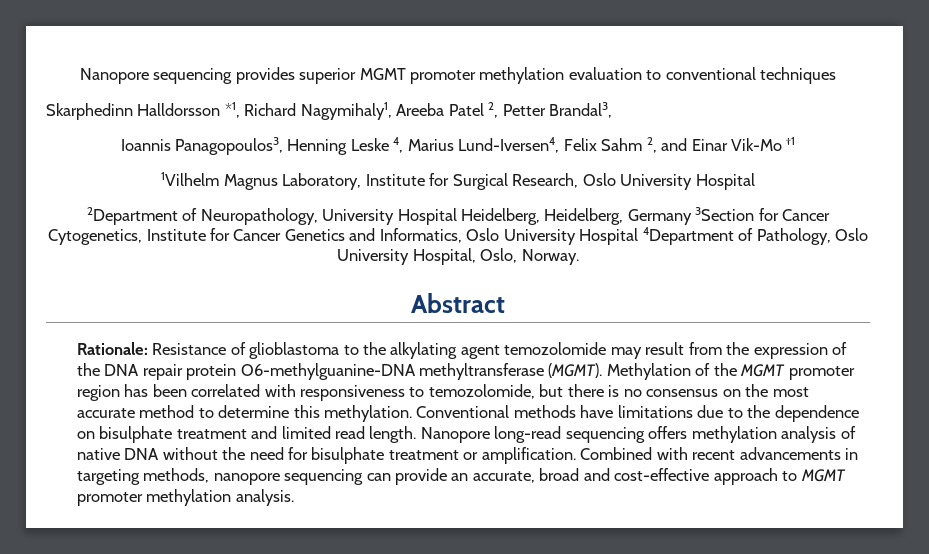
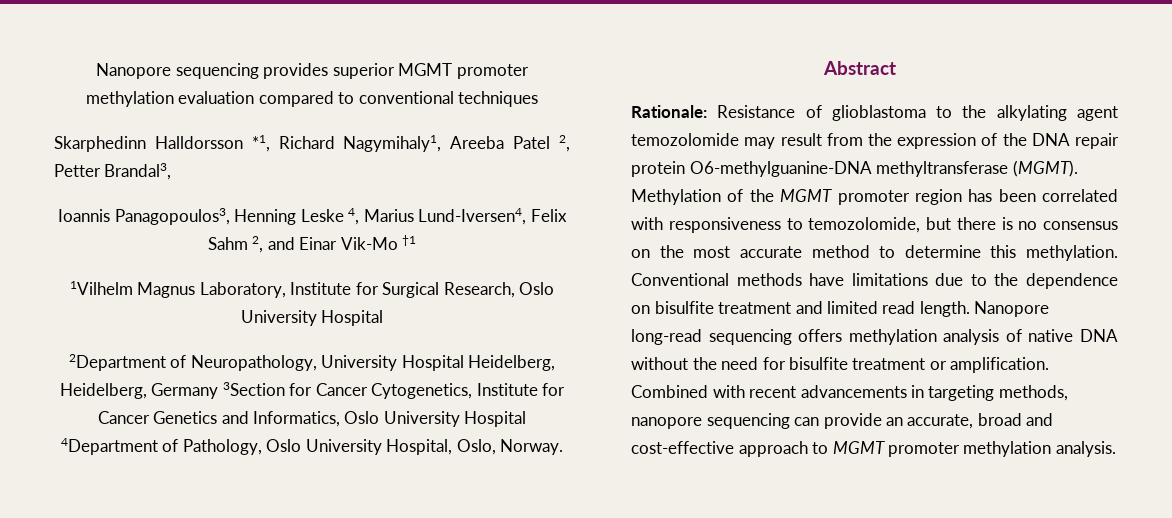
(642, 73) none -> [258,91,334,107] compared
[99,426,173,443] bisulphate -> [654,301,714,314] bisulfite
[311,447,385,464] bisulphate -> [788,357,848,370] bisulfite

